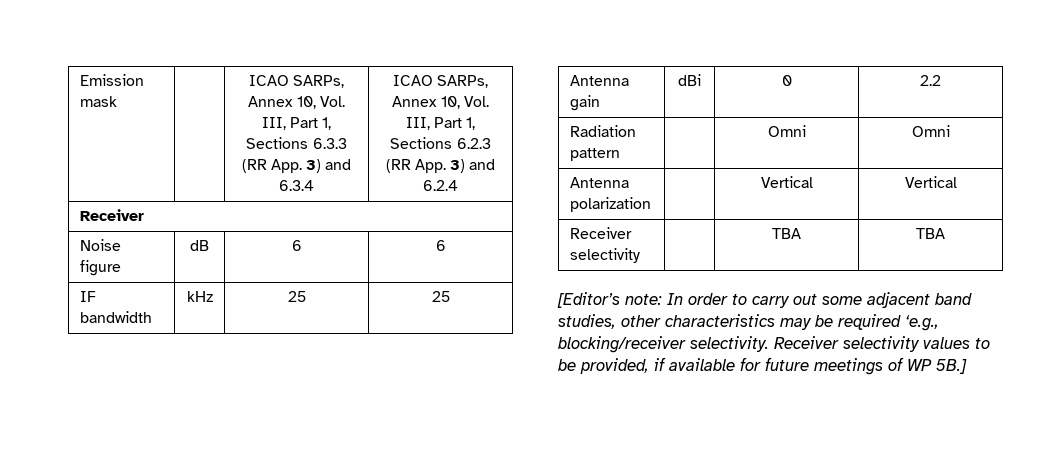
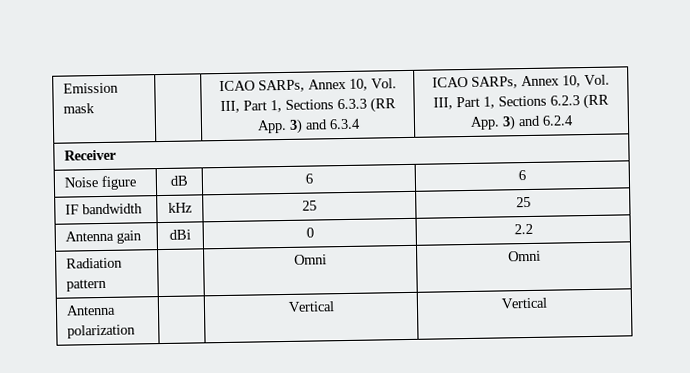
[569,227,632,239] [569,248,640,263] [772,228,801,239] [916,228,945,239] [557,292,972,308] [558,314,939,331] [558,336,990,353] [558,357,967,375] // Receiver selectivity | | TBA | TBA // [Editor’s note: In order to carry out some adjacent band studies, other characteristics may be required ‘e.g., blocking/receiver selectivity. Receiver selectivity values to be provided, if available for future meetings of WP 5B.] -> (548, 303) none

